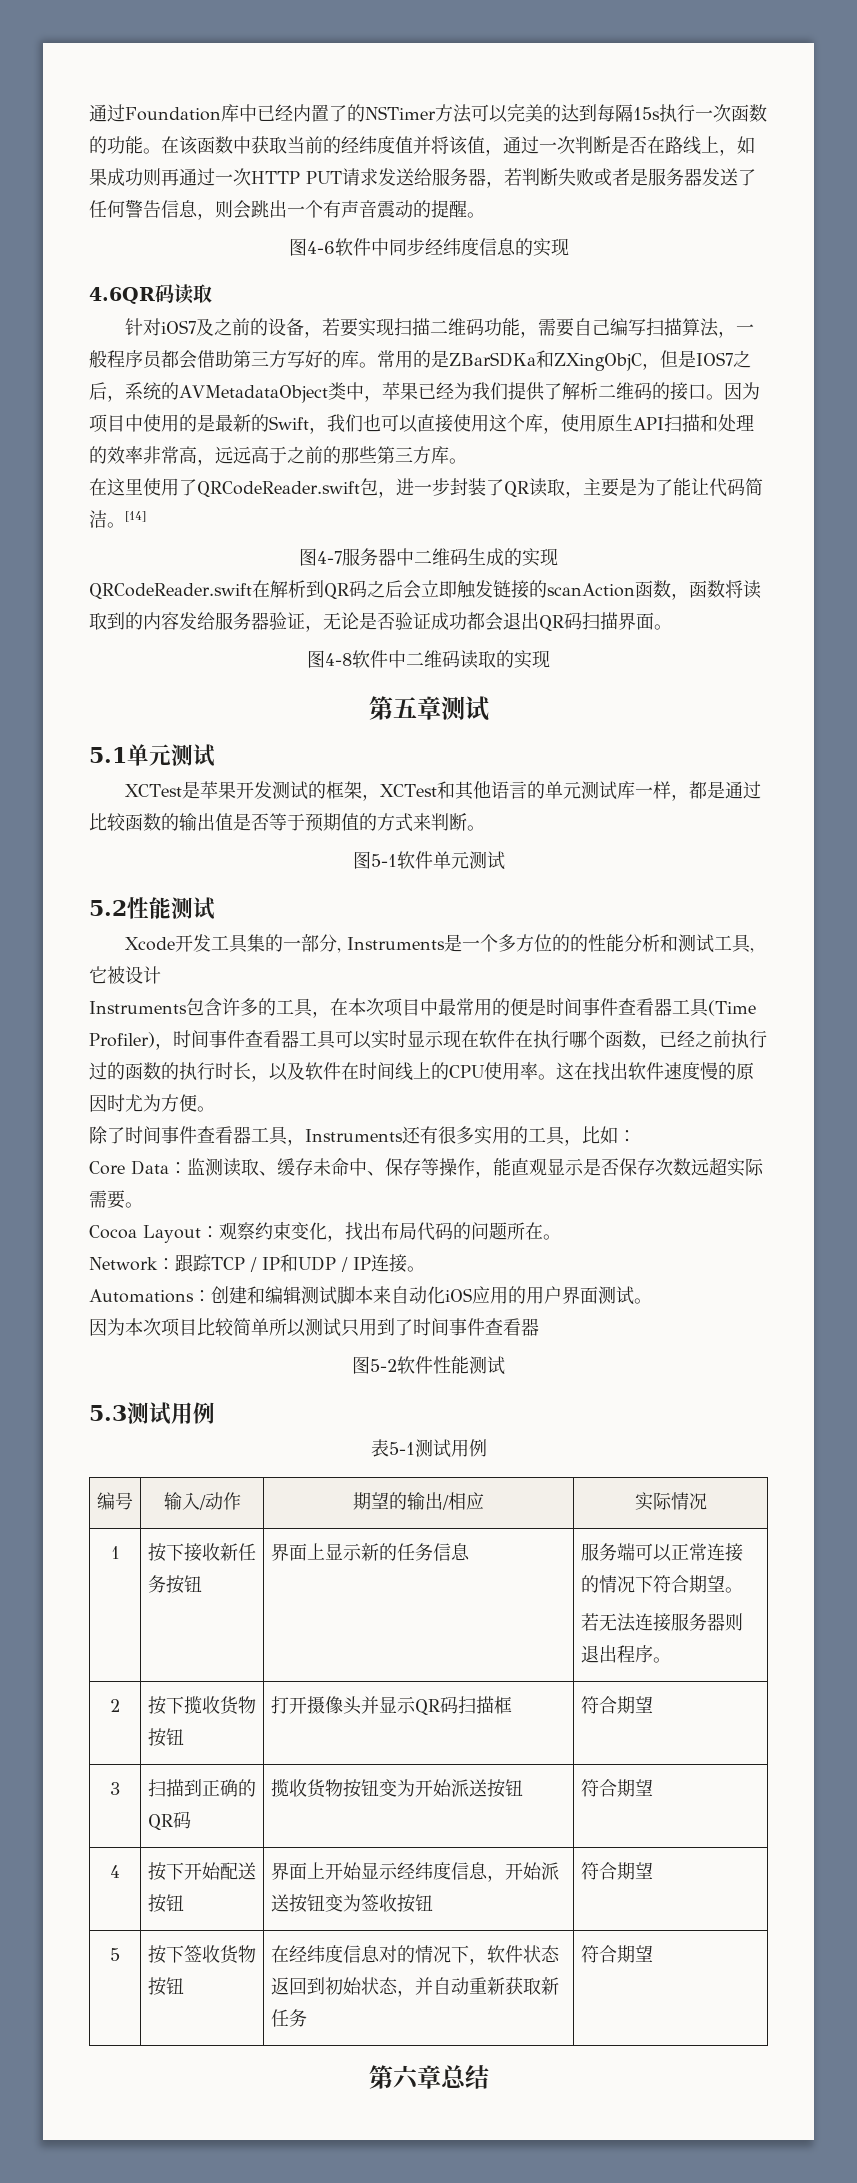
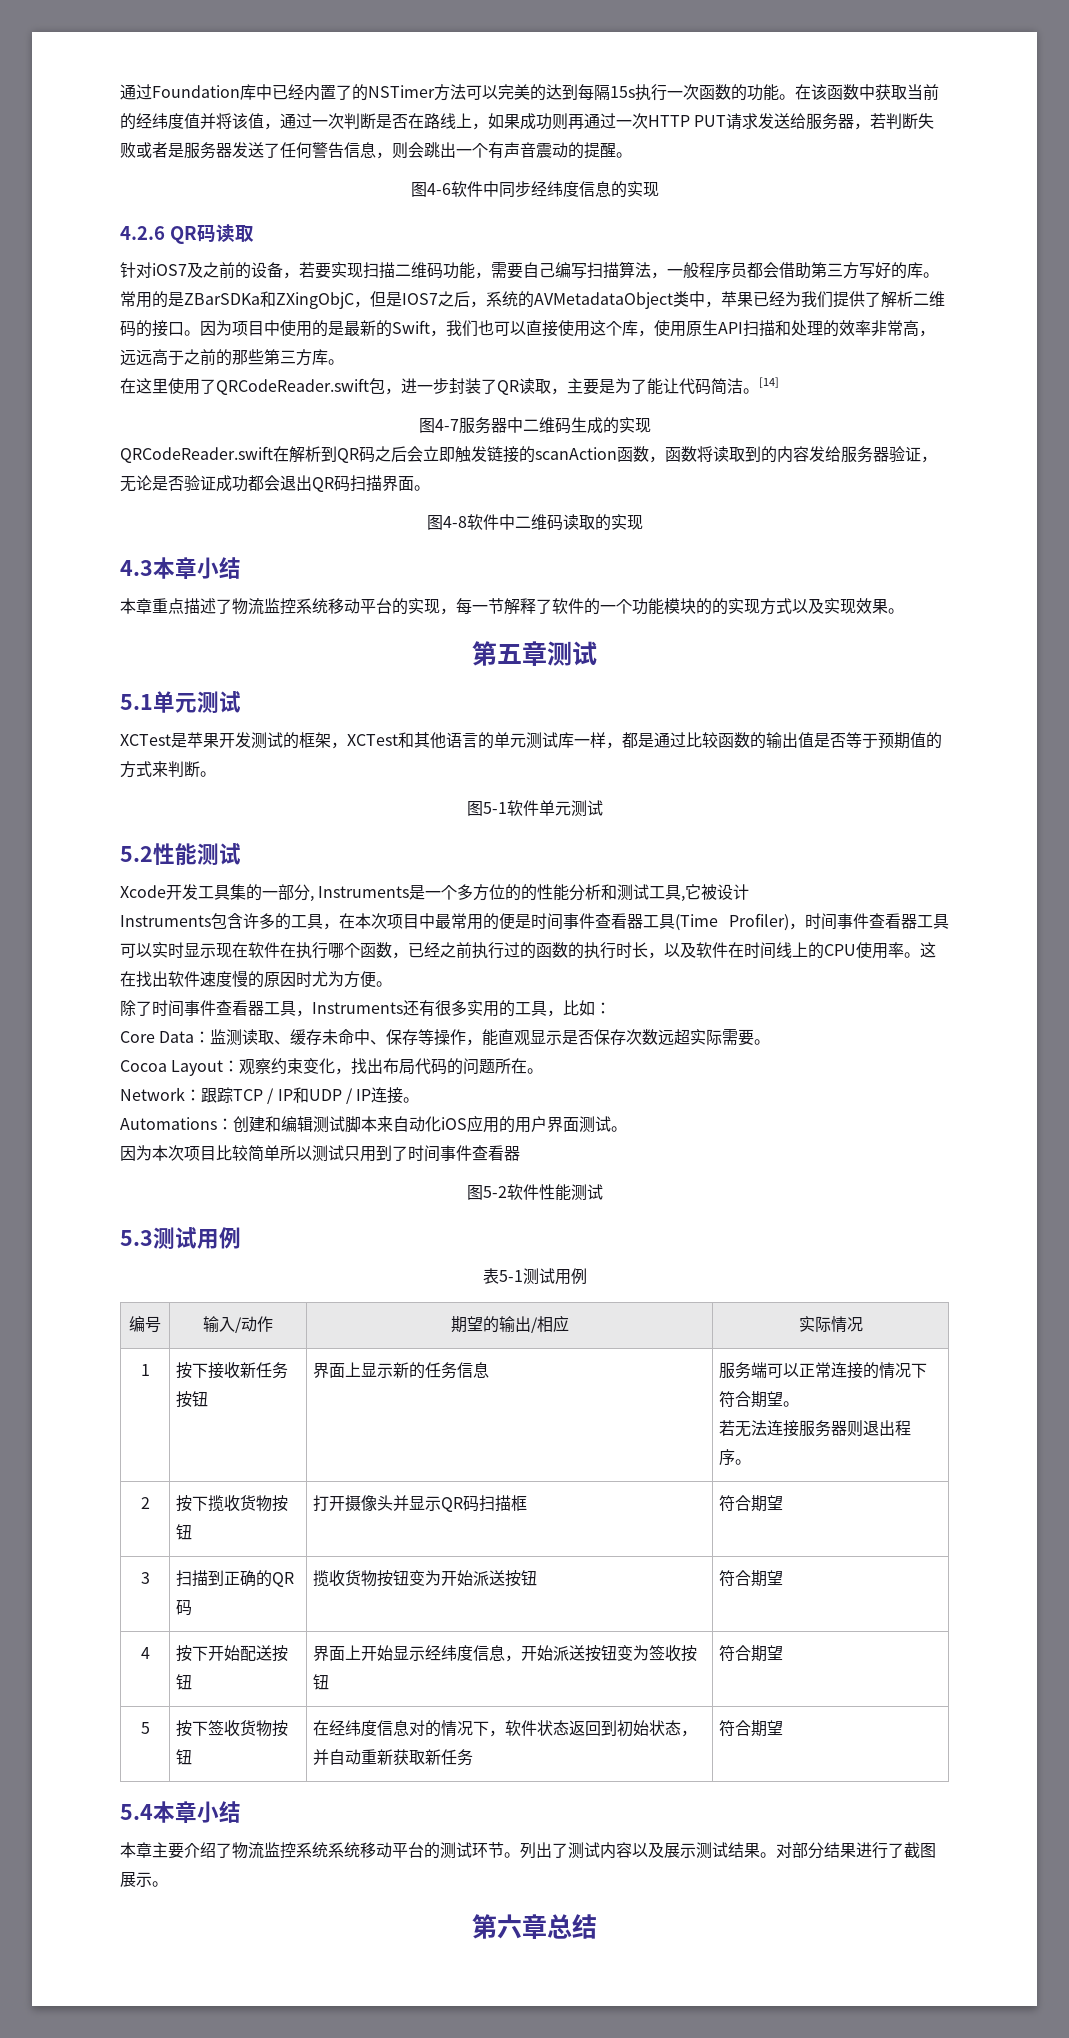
[89,287,155,304] 4.6QR -> [120,226,197,244] 4.2.6 QR
(550, 659) none -> [120,557,241,579] [120,598,904,615] // 4.3本章小结 // 本章重点描述了物流监控系统移动平台的实现，每一节解释了软件的一个功能模块的的实现方式以及实现效果。
(653, 1953) none -> [120,1801,241,1823] [120,1842,936,1859] [120,1872,168,1887] // 5.4本章小结 // 本章主要介绍了物流监控系统系统移动平台的测试环节。列出了测试内容以及展示测试结果。对部分结果进行了截图展示。

